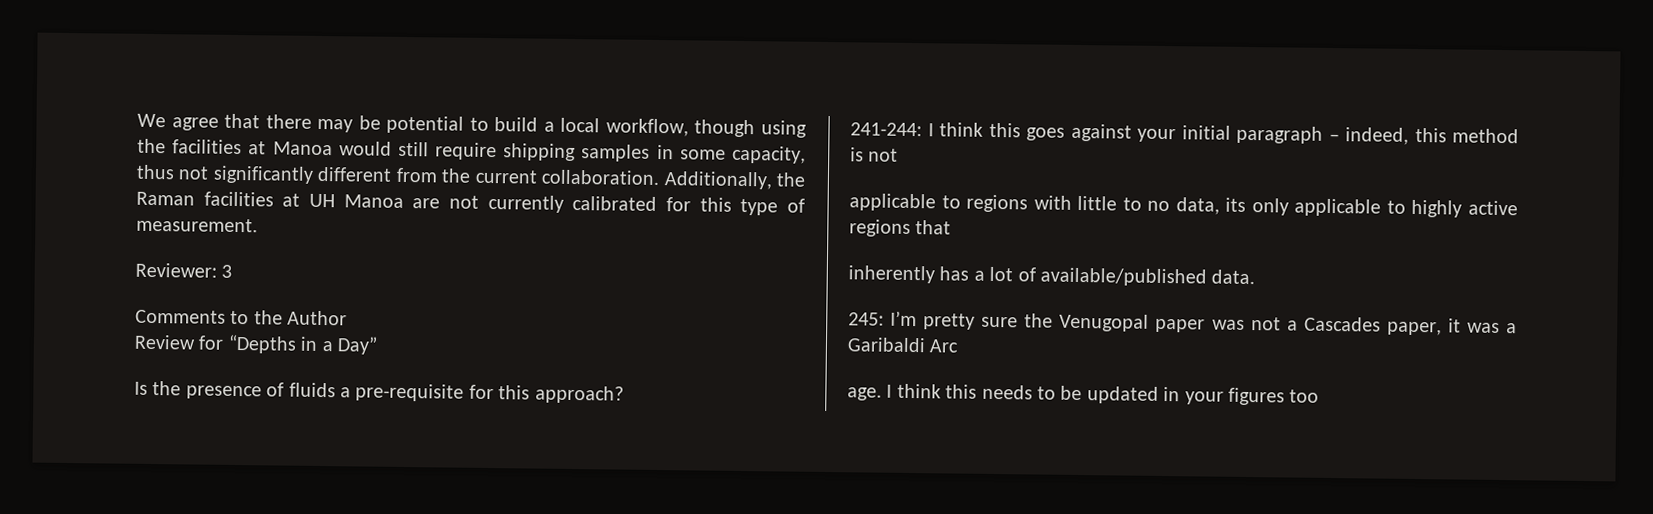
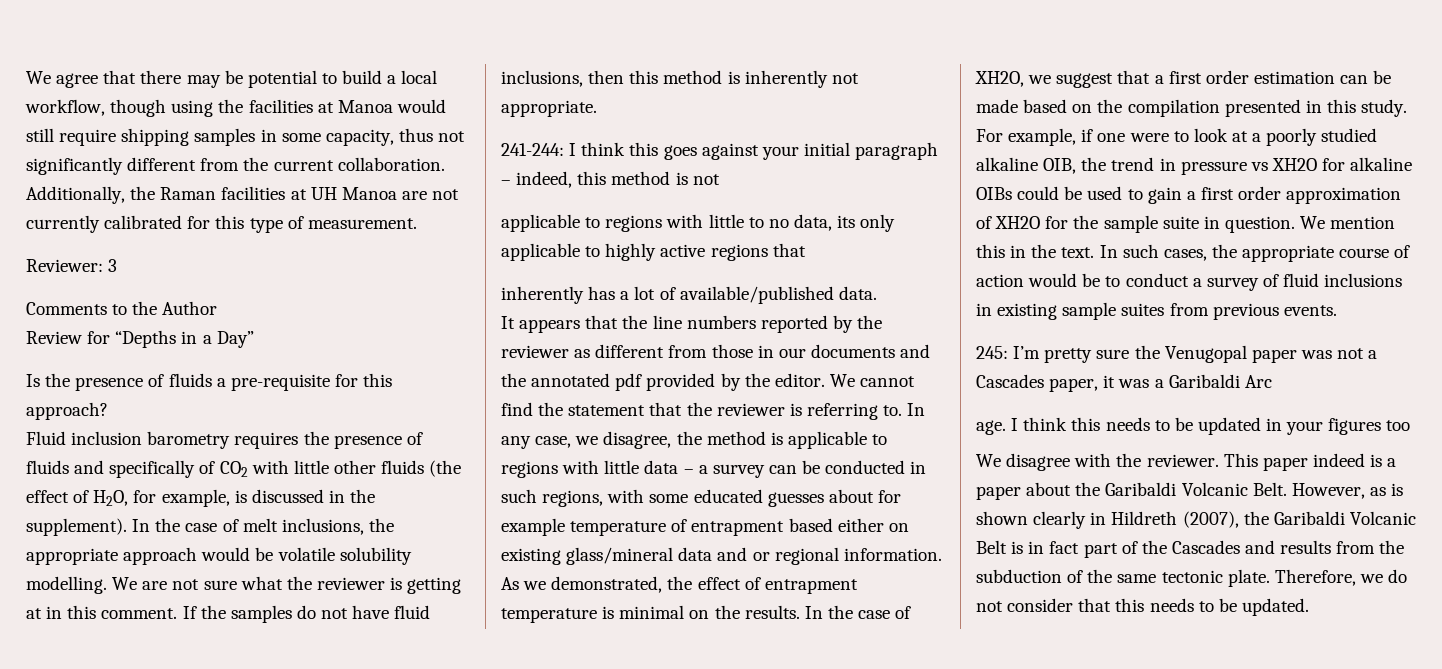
(624, 394) none -> [26,431,423,449] [26,460,462,478] [26,489,376,507] [26,518,394,536] [26,547,412,565] [26,576,462,594] [26,605,431,623] [501,70,859,88] [501,100,597,117] // Fluid inclusion barometry requires the presence of fluids and specifically of CO2 with little other fluids (the effect of H2O, for example, is discussed in the supplement). In the case of melt inclusions, the appropriate approach would be volatile solubility modelling. We are not sure what the reviewer is getting at in this comment. If the samples do not have fluid inclusions, then this method is inherently not appropriate.
(1256, 277) none -> [501,315,883,333] [501,344,931,358] [501,373,916,391] [501,402,926,420] [501,431,888,449] [501,460,927,478] [501,489,901,507] [501,518,909,536] [501,547,942,565] [501,576,858,594] [501,605,912,623] [975,70,1392,88] [976,99,1408,117] [976,128,1378,146] [976,157,1413,175] [976,186,1402,204] [976,215,1396,233] [976,244,1411,262] [976,273,1403,291] [976,302,1337,320] // It appears that the line numbers reported by the reviewer as different from those in our documents and the annotated pdf provided by the editor. We cannot find the statement that the reviewer is referring to. In any case, we disagree, the method is applicable to regions with little data – a survey can be conducted in such regions, with some educated guesses about for example temperature of entrapment based either on existing glass/mineral data and or regional information. As we demonstrated, the effect of entrapment temperature is minimal on the results. In the case of XH2O, we suggest that a first order estimation can be made based on the compilation presented in this study. For example, if one were to look at a poorly studied alkaline OIB, the trend in pressure vs XH2O for alkaline OIBs could be used to gain a first order approximation of XH2O for the sample suite in question. We mention this in the text. In such cases, the appropriate course of action would be to conduct a survey of fluid inclusions in existing sample suites from previous events.
(1320, 396) none -> [976,453,1397,471] [976,482,1404,500] [976,511,1416,529] [976,540,1405,558] [976,569,1408,587] [976,598,1309,616] // We disagree with the reviewer. This paper indeed is a paper about the Garibaldi Volcanic Belt. However, as is shown clearly in Hildreth (2007), the Garibaldi Volcanic Belt is in fact part of the Cascades and results from the subduction of the same tectonic plate. Therefore, we do not consider that this needs to be updated.

